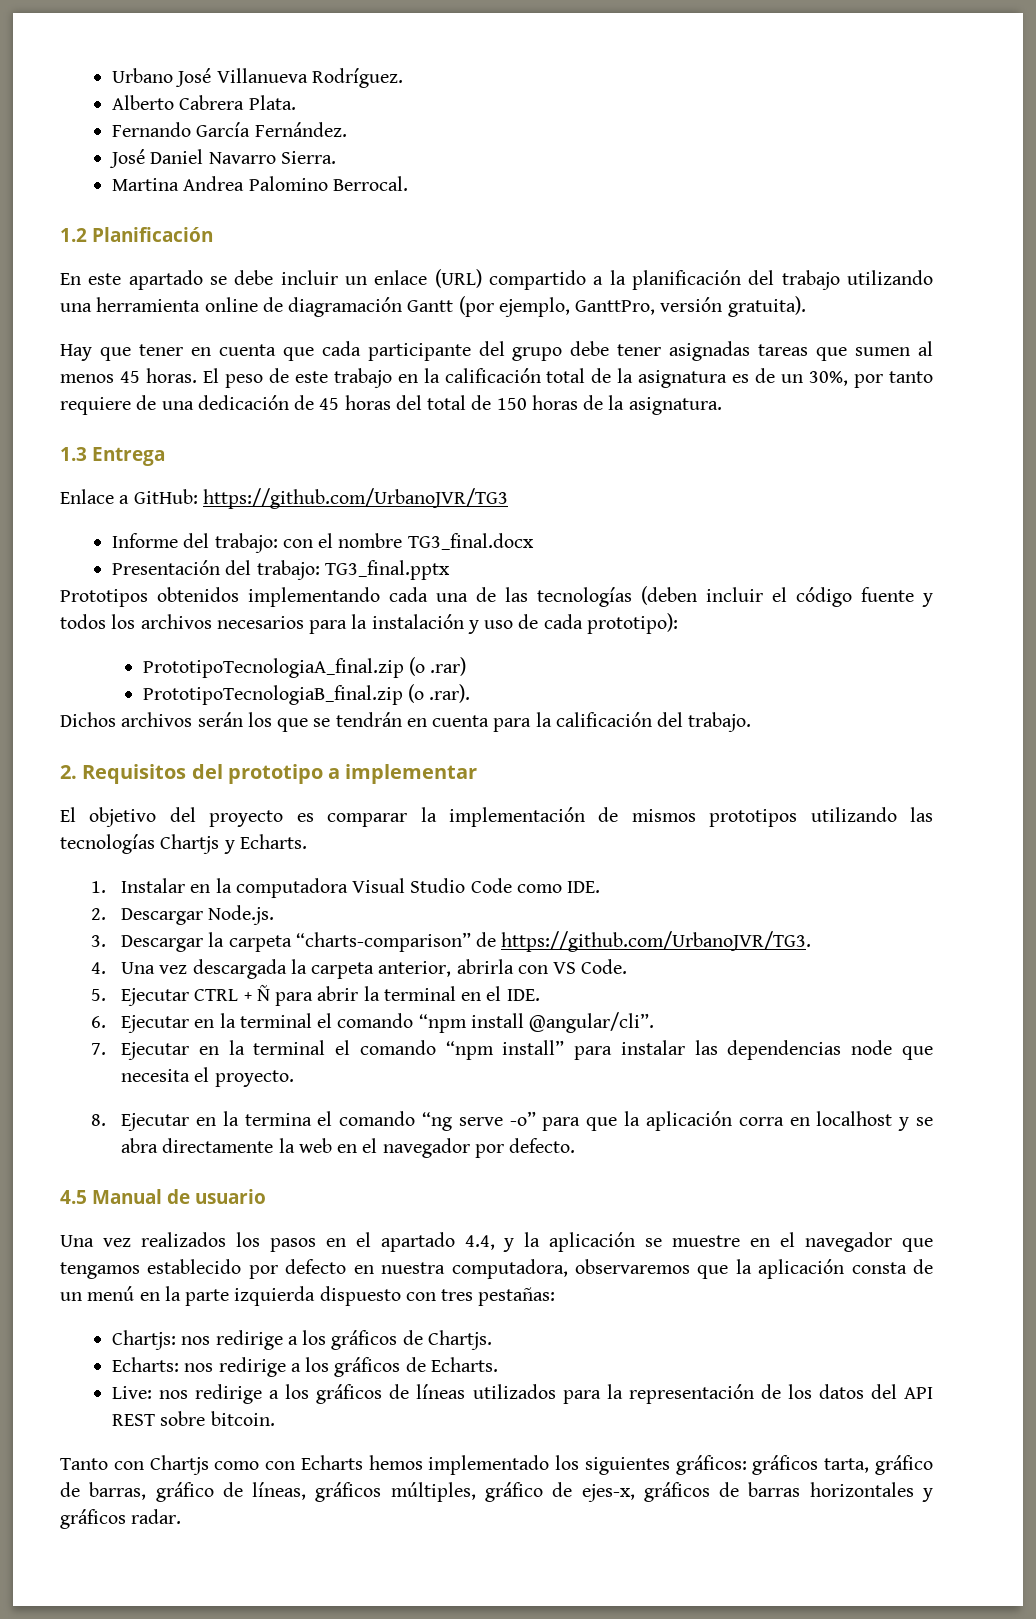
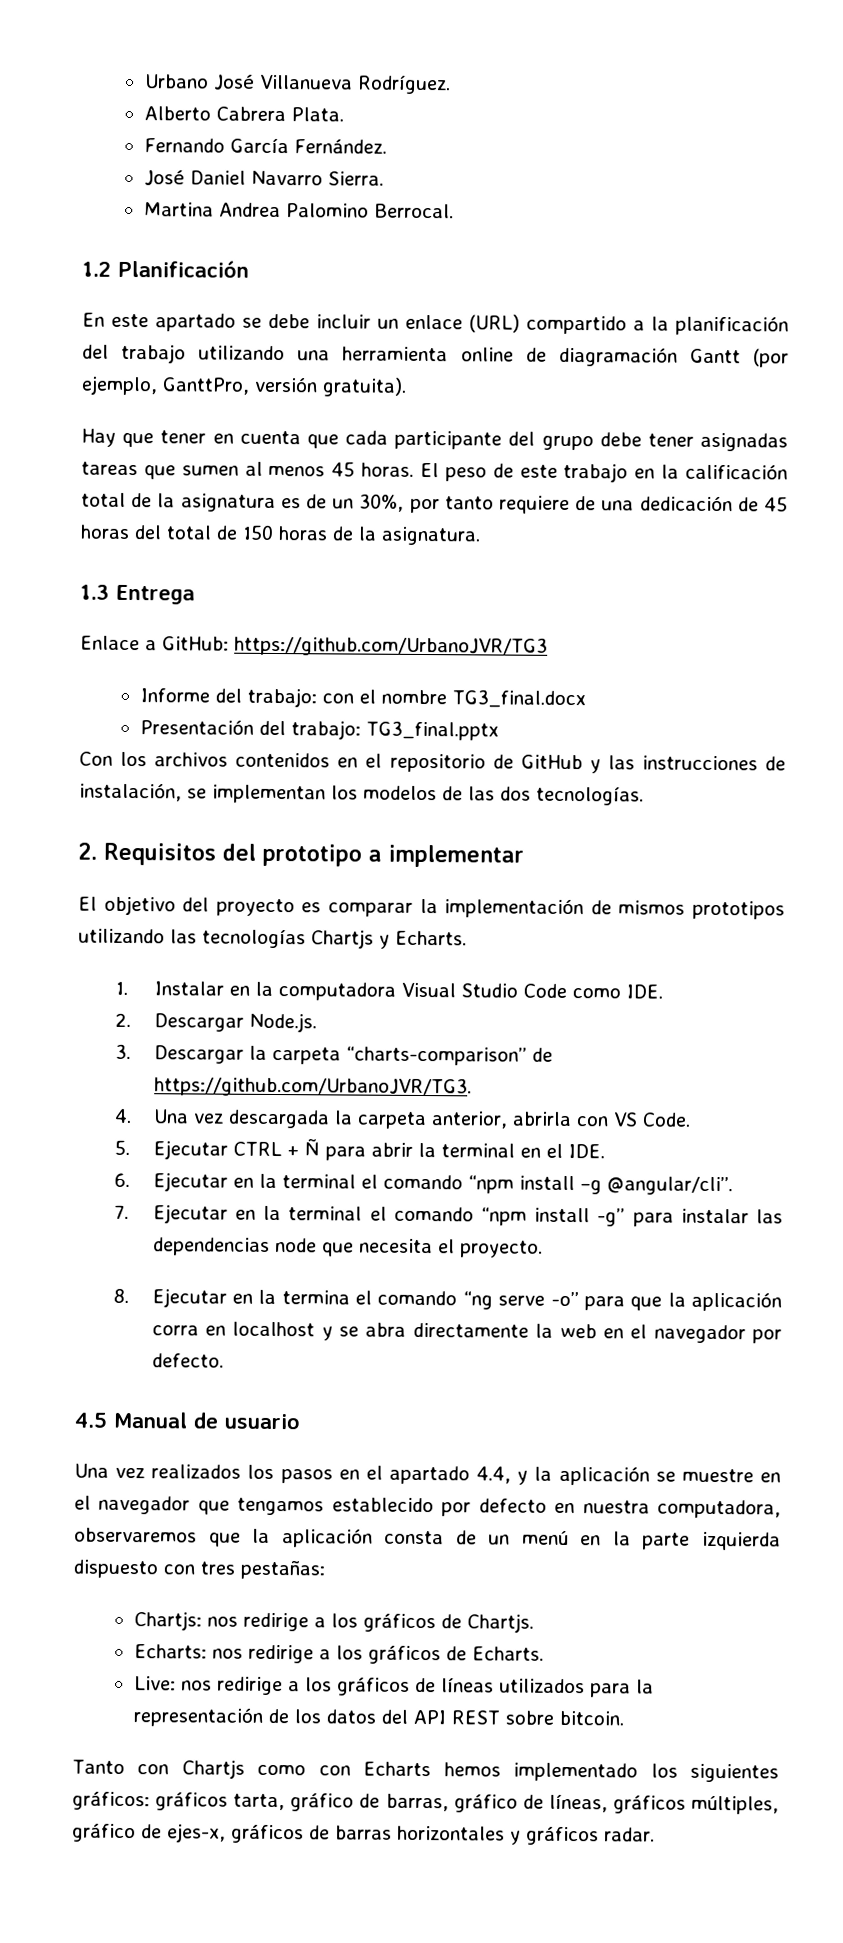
[60,586,933,607] [60,613,678,634] [142,657,467,678] [142,684,471,705] [60,712,752,732] Prototipos obtenidos implementando cada una de las tecnologías (deben incluir el código fuente y todos los archivos necesarios para la instalación y uso de cada prototipo): // PrototipoTecnologiaA_final.zip (o .rar) // PrototipoTecnologiaB_final.zip (o .rar). // Dichos archivos serán los que se tendrán en cuenta para la calificación del trabajo. -> [79,751,787,774] [79,782,644,806] Con los archivos contenidos en el repositorio de GitHub y las instrucciones de instalación, se implementan los modelos de las dos tecnologías.
(524, 1020) none -> [579,1180,602,1195] –g
[502,1040,565,1055] install” -> [534,1207,626,1227] install -g”

